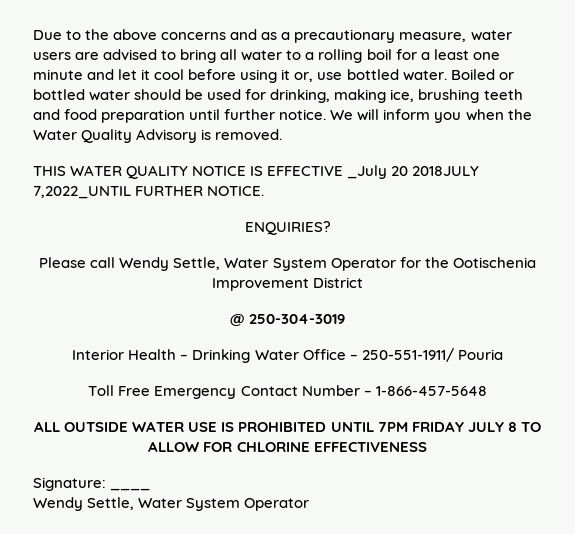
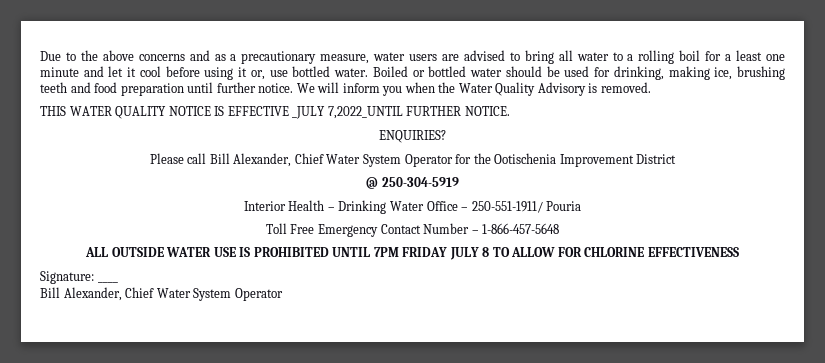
[347,165,480,179] _July 20 2018JULY -> [292,106,326,119] _JULY
[119,257,221,271] Wendy Settle, -> [209,153,324,167] Bill Alexander, Chief
[248,314,345,324] 250-304-3019 -> [381,177,459,187] 250-304-5919
[33,497,135,511] Wendy Settle, -> [40,287,155,301] Bill Alexander, Chief

